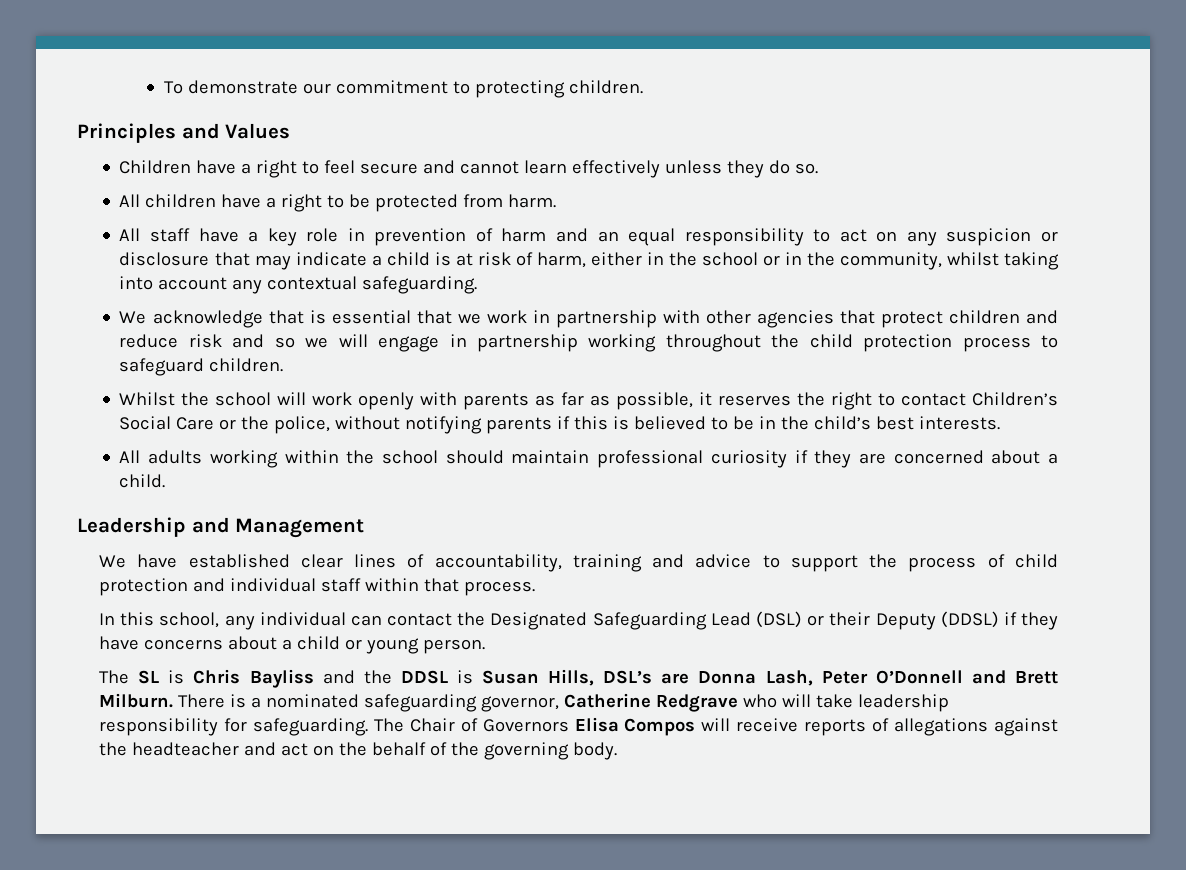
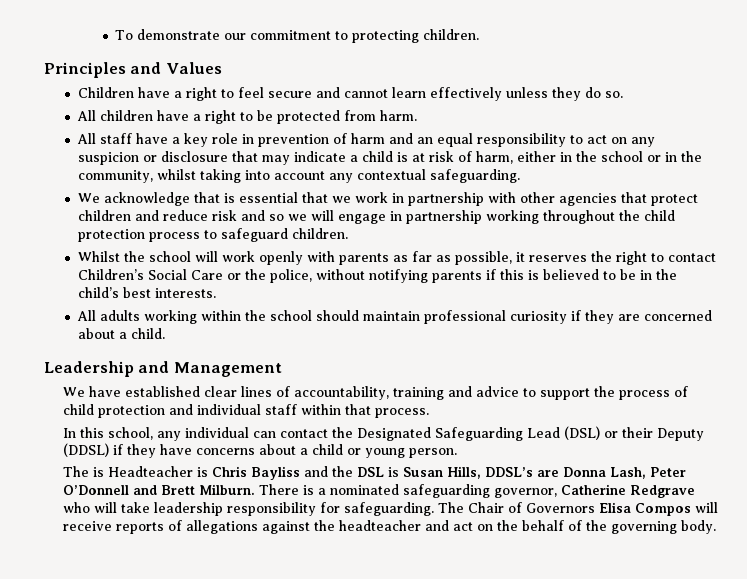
[138,670,160,684] SL -> [92,466,193,477] is Headteacher
[400,670,448,684] DDSL -> [356,467,384,477] DSL
[603,670,653,684] DSL’s -> [484,467,533,477] DDSL’s

